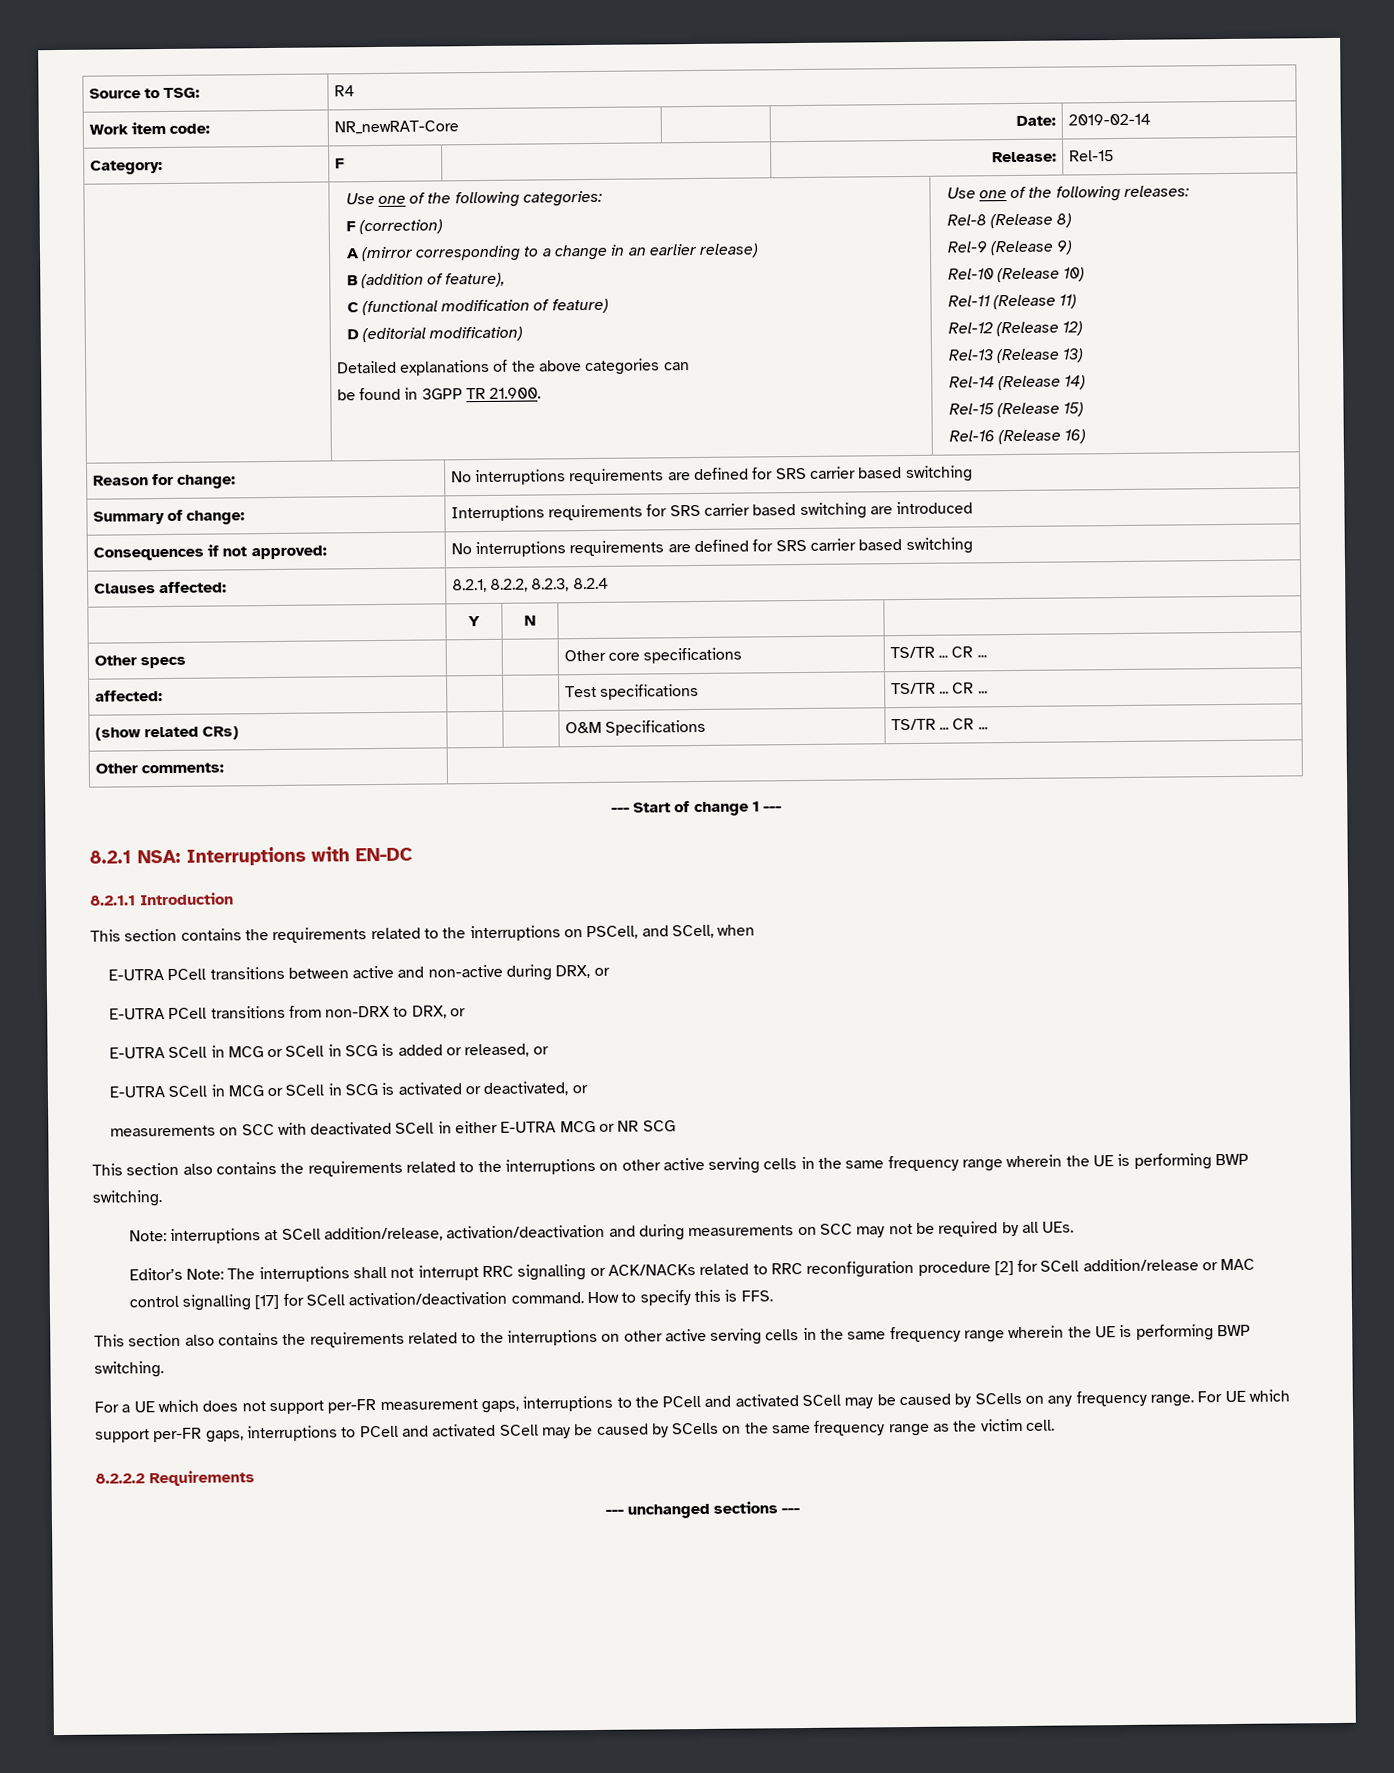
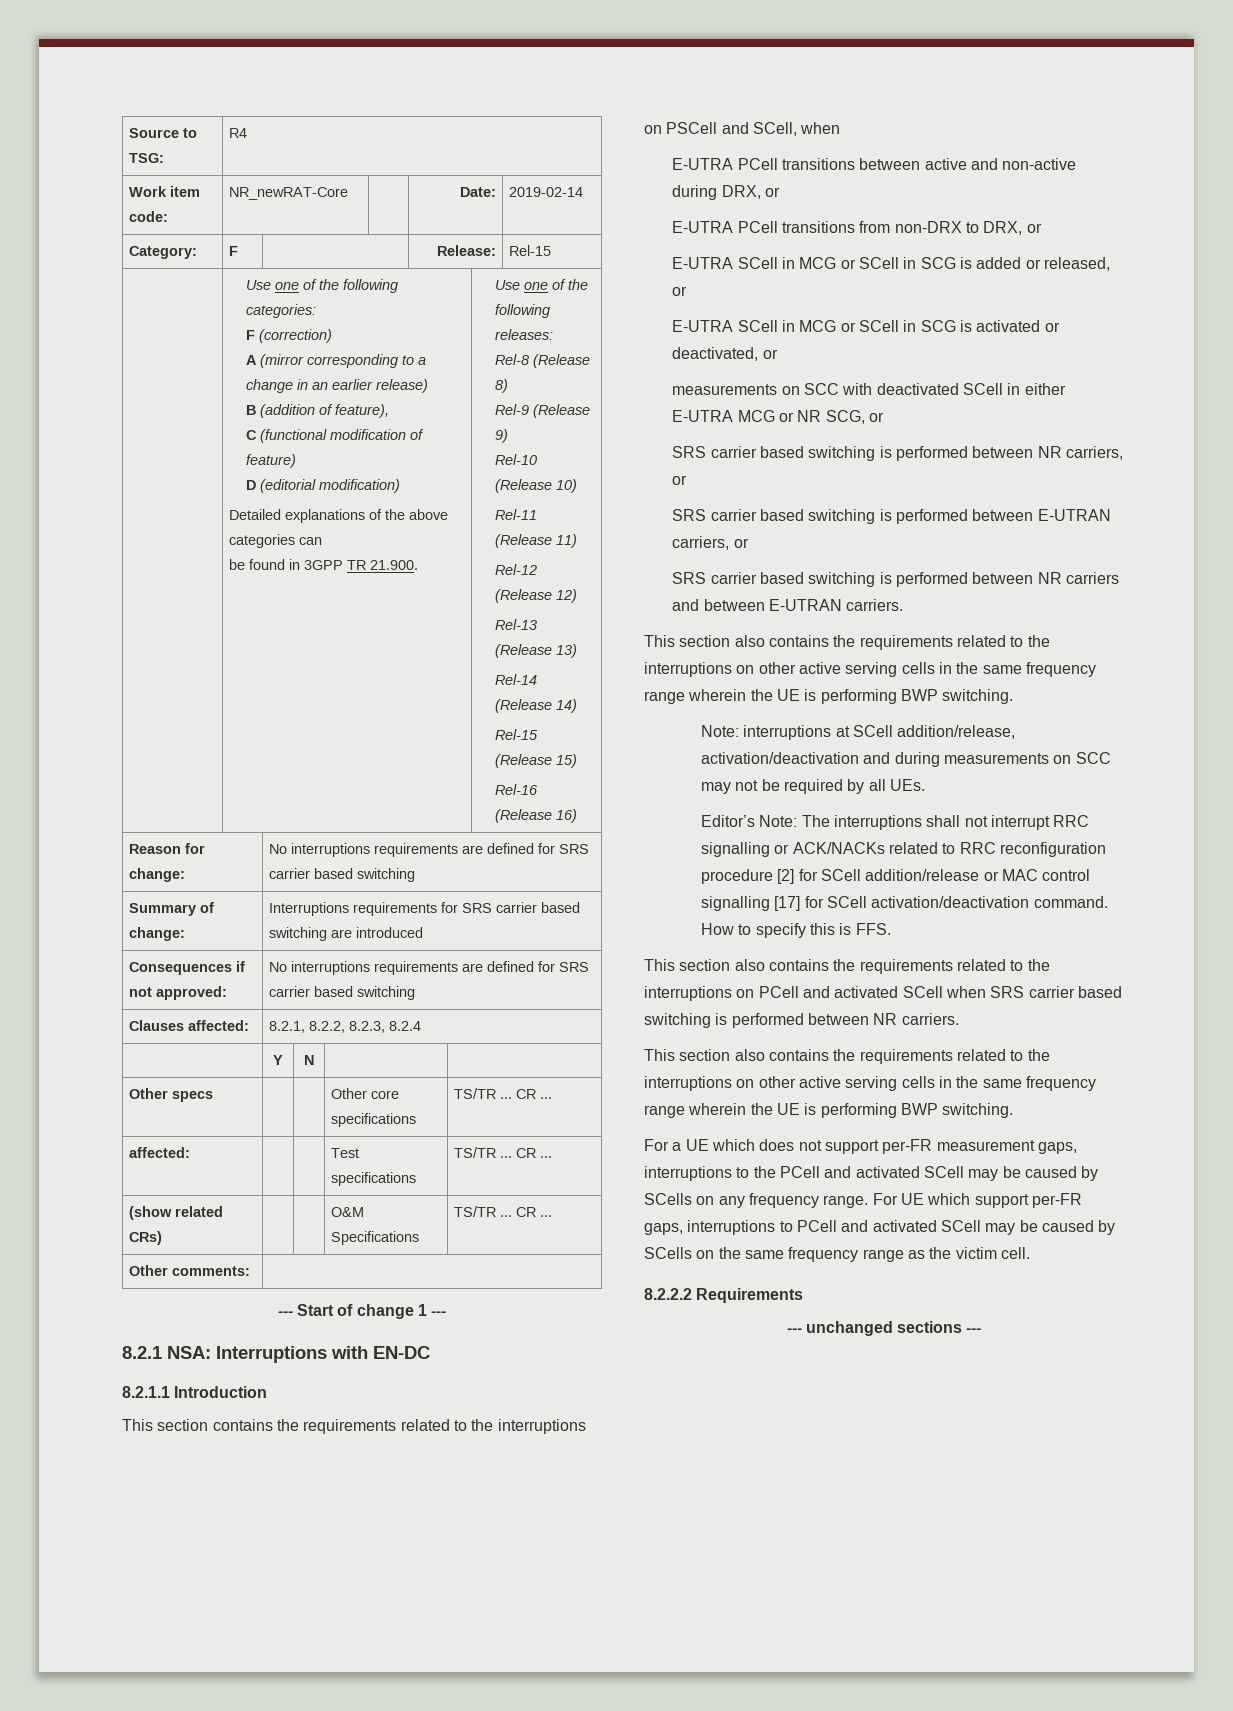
[586,925,639,940] PSCell, -> [666,122,718,134] PSCell
[642,1120,676,1132] SCG -> [825,410,885,424] [672,446,1124,461] [672,475,688,485] [672,509,1111,524] [672,536,749,550] [672,572,1120,587] [672,599,904,611] SCG, or // SRS carrier based switching is performed between NR carriers, or // SRS carrier based switching is performed between E-UTRAN carriers, or // SRS carrier based switching is performed between NR carriers and between E-UTRAN carriers.
(773, 1296) none -> [644,959,1050,974] [644,986,1122,1001] [644,1013,959,1028] // This section also contains the requirements related to the interruptions on PCell and activated SCell when SRS carrier based switching is performed between NR carriers.

